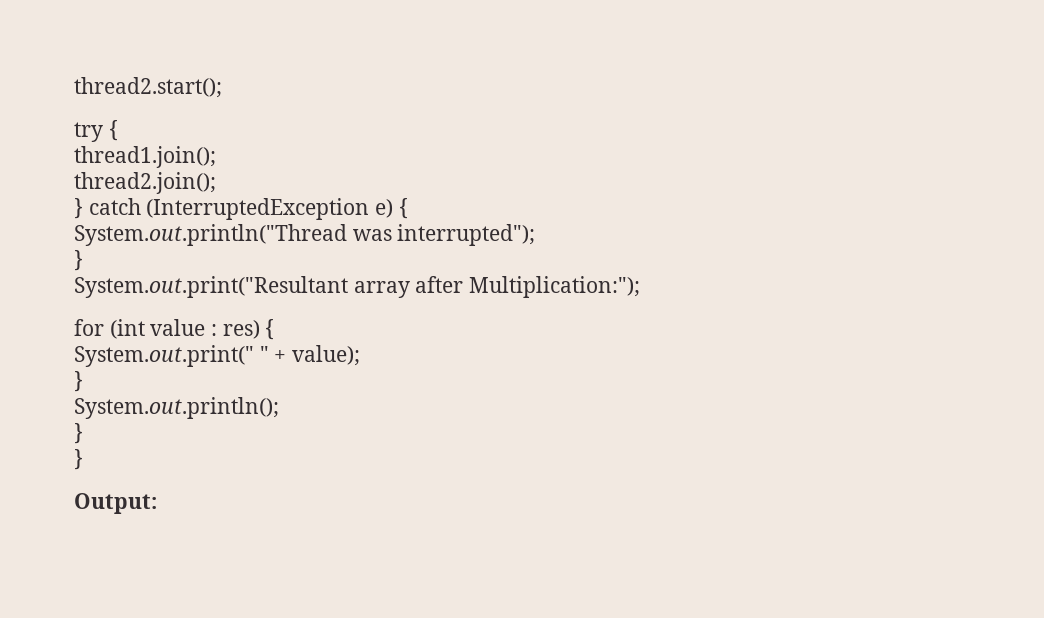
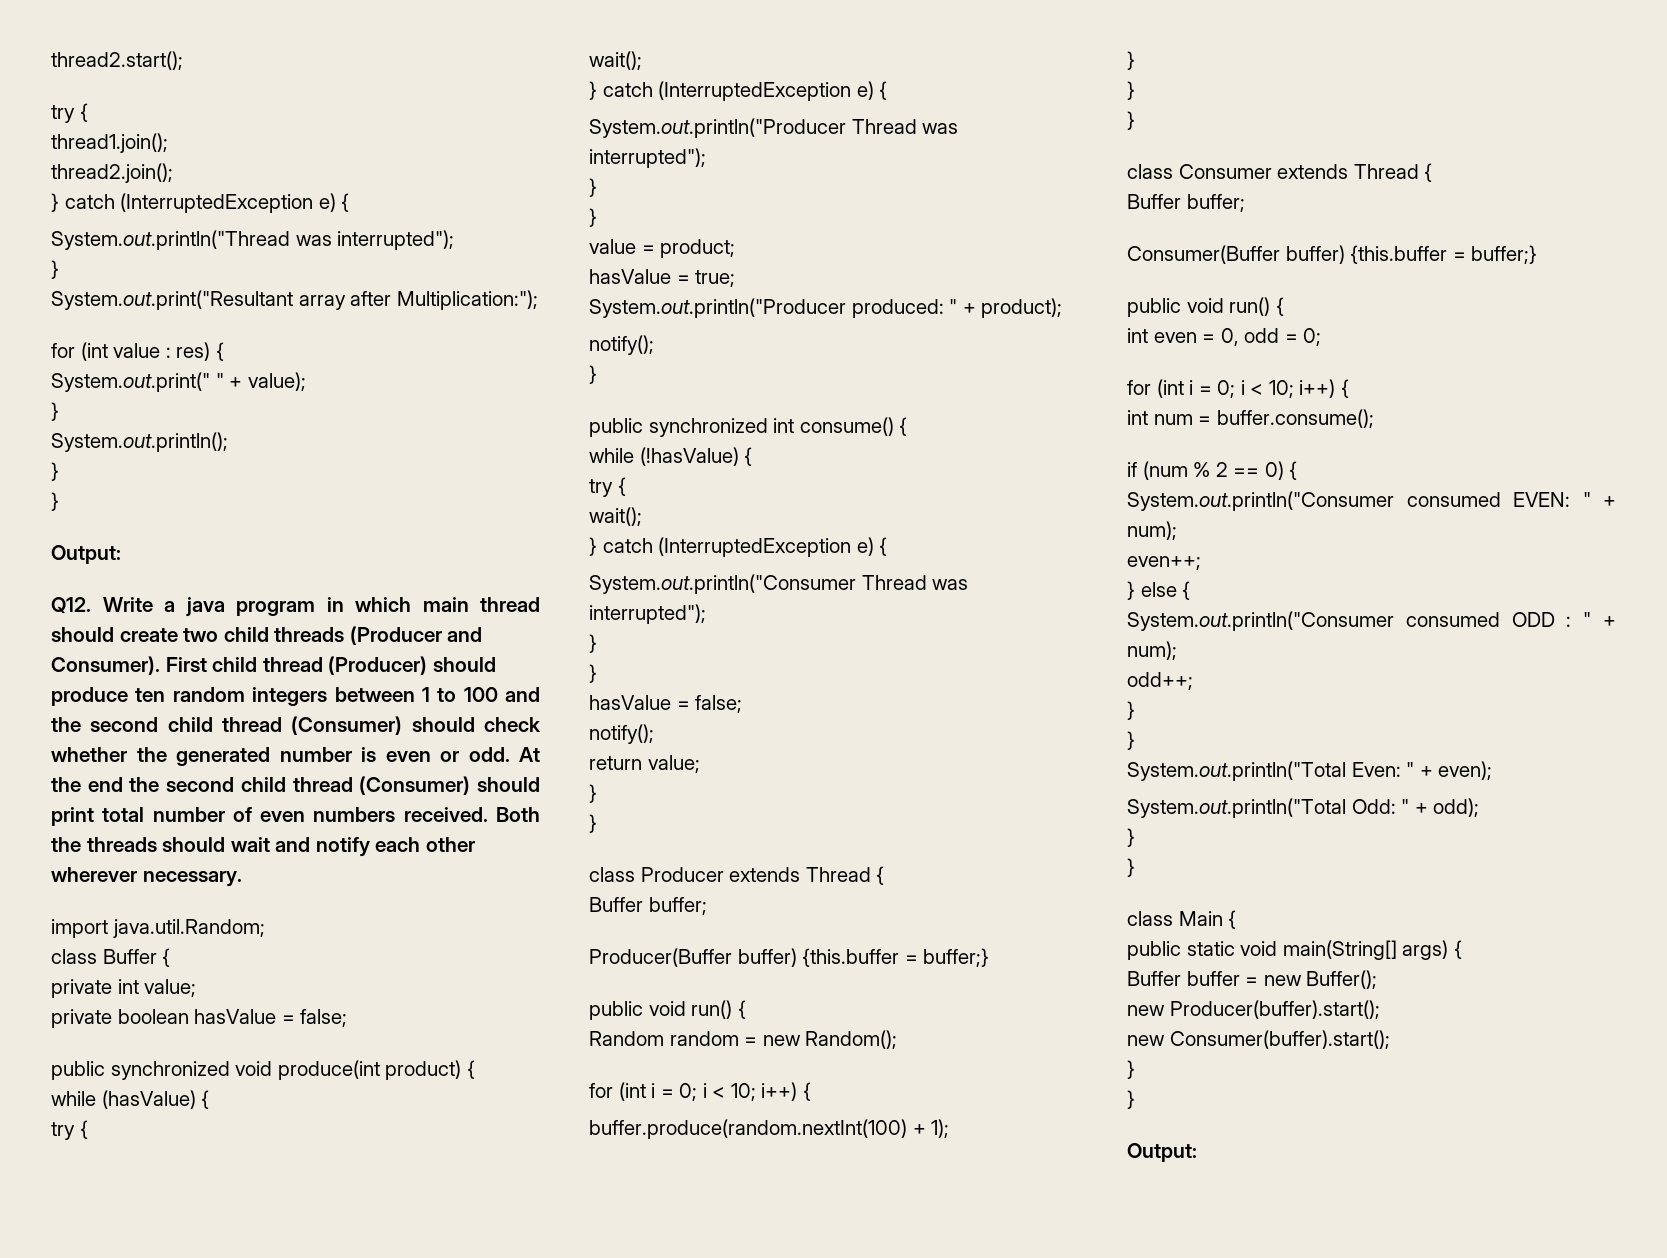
(157, 503) none -> [51,597,540,617] [51,626,483,645] [51,656,496,675] [51,687,540,706] [51,716,541,735] [51,747,540,766] [51,776,540,795] [51,807,540,826] [51,837,475,857] [51,867,242,887] [51,919,265,938] [51,948,171,967] [51,979,197,998] [51,1009,348,1028] [51,1060,475,1080] [51,1090,210,1109] [51,1120,88,1140] [589,51,642,70] [589,81,888,101] [589,118,959,138] [589,148,706,168] [589,178,597,197] [589,208,597,227] [589,239,736,258] [589,269,736,287] [589,298,1063,318] [589,335,654,355] [589,365,597,384] [589,417,908,437] [589,447,753,466] [589,477,626,497] [589,507,642,526] [589,537,888,557] [589,574,969,594] [589,604,706,624] [589,634,597,653] [589,664,597,683] [589,695,743,713] [589,724,654,744] [589,755,700,773] [589,784,597,803] [589,814,597,833] [589,866,885,885] [589,897,707,915] [589,948,990,967] [589,1000,746,1020] [589,1030,898,1049] [589,1082,811,1101] [589,1119,950,1139] [1127,51,1135,70] [1127,81,1135,100] [1127,111,1135,130] [1127,163,1433,182] [1127,194,1245,212] [1127,245,1538,264] [1127,297,1284,317] [1127,328,1322,346] [1127,379,1349,398] [1127,409,1374,428] [1127,461,1298,480] [1127,491,1616,511] [1127,521,1177,540] [1127,556,1201,570] [1127,581,1191,600] [1127,611,1616,631] [1127,641,1177,660] [1127,672,1193,690] [1127,701,1135,720] [1127,731,1135,750] [1127,761,1493,781] [1127,798,1480,818] [1127,828,1135,847] [1127,858,1135,877] [1127,910,1237,929] [1127,940,1462,960] [1127,970,1378,989] [1127,1000,1380,1019] [1127,1030,1390,1049] [1127,1060,1135,1079] [1127,1090,1135,1109] [1127,1143,1197,1162] // Q12. Write a java program in which main thread should create two child threads (Producer and Consumer). First child thread (Producer) should produce ten random integers between 1 to 100 and the second child thread (Consumer) should check whether the generated number is even or odd. At the end the second child thread (Consumer) should print total number of even numbers received. Both the threads should wait and notify each other wherever necessary. // import java.util.Random; // class Buffer { // private int value; // private boolean hasValue = false; // public synchronized void produce(int product) { // while (hasValue) { // try { // wait(); // } catch (InterruptedException e) { // System.out.println("Producer Thread was interrupted"); // } // } // value = product; // hasValue = true; // System.out.println("Producer produced: " + product); // notify(); // } // public synchronized int consume() { // while (!hasValue) { // try { // wait(); // } catch (InterruptedException e) { // System.out.println("Consumer Thread was interrupted"); // } // } // hasValue = false; // notify(); // return value; // } // } // class Producer extends Thread { // Buffer buffer; // Producer(Buffer buffer) {this.buffer = buffer;} // public void run() { // Random random = new Random(); // for (int i = 0; i < 10; i++) { // buffer.produce(random.nextInt(100) + 1); // } // } // } // class Consumer extends Thread { // Buffer buffer; // Consumer(Buffer buffer) {this.buffer = buffer;} // public void run() { // int even = 0, odd = 0; // for (int i = 0; i < 10; i++) { // int num = buffer.consume(); // if (num % 2 == 0) { // System.out.println("Consumer consumed EVEN: " + num); // even++; // } else { // System.out.println("Consumer consumed ODD : " + num); // odd++; // } // } // System.out.println("Total Even: " + even); // System.out.println("Total Odd: " + odd); // } // } // class Main { // public static void main(String[] args) { // Buffer buffer = new Buffer(); // new Producer(buffer).start(); // new Consumer(buffer).start(); // } // } // Output:

